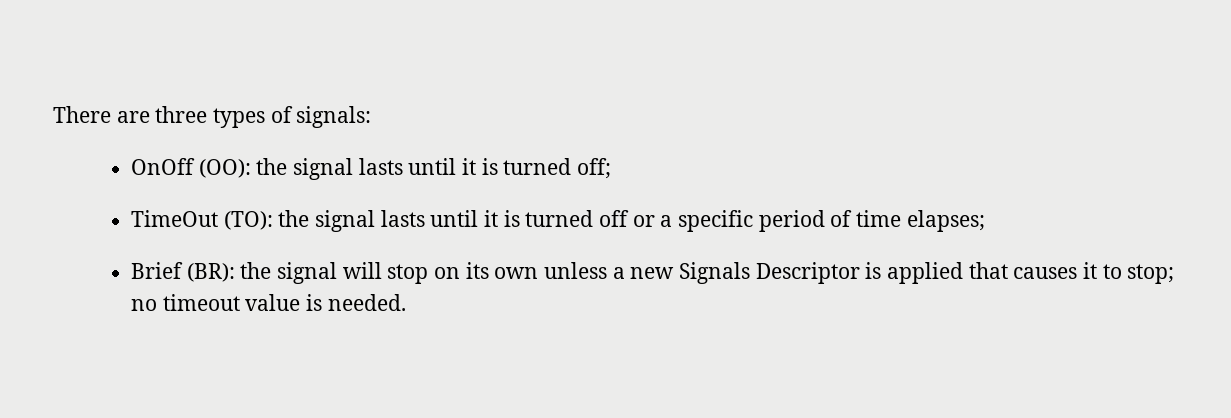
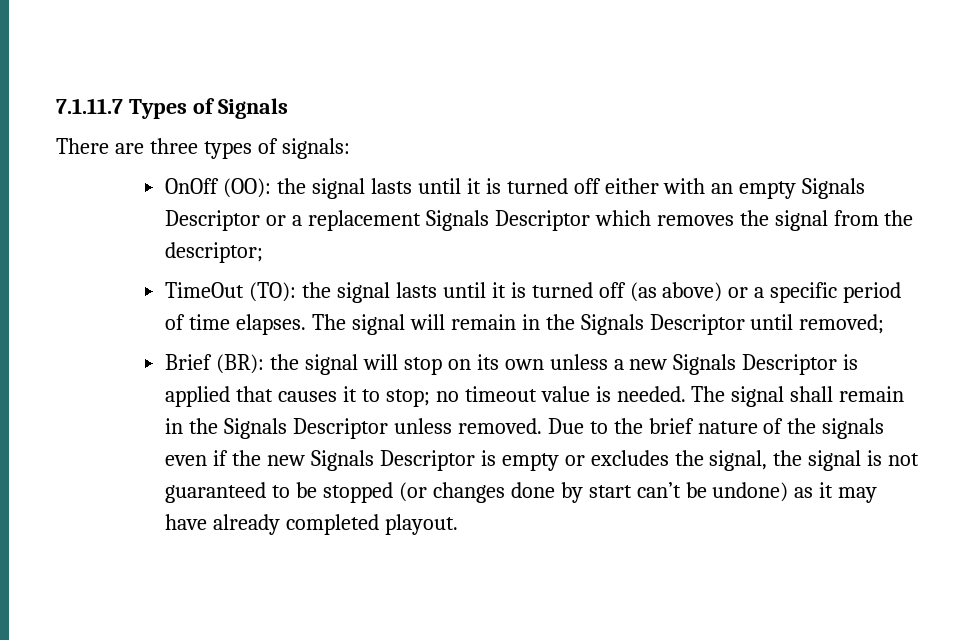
(53, 114) none -> [56,98,288,119] 7.1.11.7 Types of Signals //
[576,158,611,179] off; -> [573,178,866,199] [165,210,914,231] [165,242,264,263] off either with an empty Signals Descriptor or a replacement Signals Descriptor which removes the signal from the descriptor;
(629, 218) none -> [629,282,723,302] (as above)
[906,210,985,232] elapses; -> [236,314,885,335] elapses. The signal will remain in the Signals Descriptor until removed;
(406, 302) none -> [691,386,905,407] [165,418,885,439] [165,450,920,471] [165,482,878,503] [165,514,458,535] The signal shall remain in the Signals Descriptor unless removed. Due to the brief nature of the signals even if the new Signals Descriptor is empty or excludes the signal, the signal is not guaranteed to be stopped (or changes done by start can’t be undone) as it may have already completed playout.

